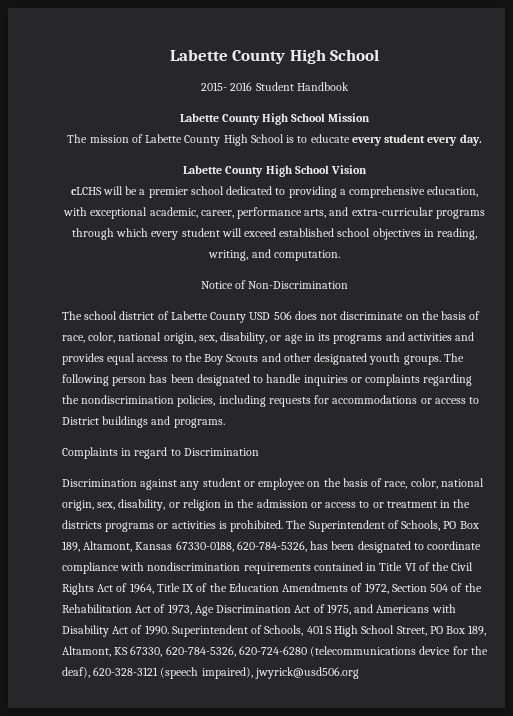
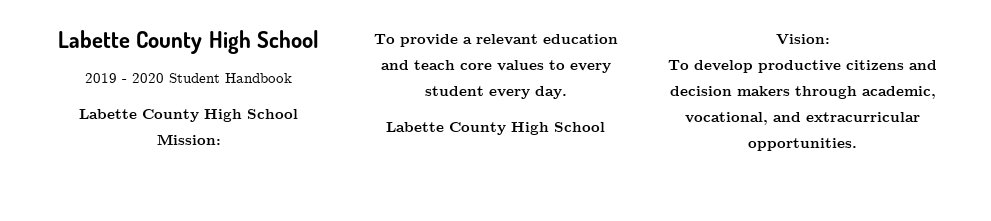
[201,82,253,91] 2015- 2016 -> [85,73,164,83] 2019 - 2020
[328,113,371,122] [67,134,350,146] Mission // The mission of Labette County High School is to educate -> [156,134,221,145] [373,34,618,47] [380,60,565,71] Mission: // To provide a relevant education and teach core values to
[330,165,367,174] [70,186,479,198] [63,207,485,219] [71,228,478,240] [208,249,340,261] [200,280,349,289] [62,311,481,323] [62,332,475,344] [62,353,464,365] [62,374,473,386] [62,395,480,407] [62,416,225,428] [62,447,259,459] [62,478,484,490] [62,499,471,511] [62,520,479,532] [62,541,482,553] [62,562,474,574] [62,583,482,595] [62,604,456,616] [62,625,487,637] [62,646,488,657] [62,667,359,679] Vision // cLCHS will be a premier school dedicated to providing a comprehensive education, with exceptional academic, career, performance arts, and extra-curricular programs through which every student will exceed established school objectives in reading, writing, and computation. // Notice of Non-Discrimination // The school district of Labette County USD 506 does not discriminate on the basis of race, color, national origin, sex, disability, or age in its programs and activities and provides equal access to the Boy Scouts and other designated youth groups. The following person has been designated to handle inquiries or complaints regarding the nondiscrimination policies, including requests for accommodations or access to District buildings and programs. // Complaints in regard to Discrimination // Discrimination against any student or employee on the basis of race, color, national origin, sex, disability, or religion in the admission or access to or treatment in the districts programs or activities is prohibited. The Superintendent of Schools, PO Box 189, Altamont, Kansas 67330-0188, 620-784-5326, has been designated to coordinate compliance with nondiscrimination requirements contained in Title VI of the Civil Rights Act of 1964, Title IX of the Education Amendments of 1972, Section 504 of the Rehabilitation Act of 1973, Age Discrimination Act of 1975, and Americans with Disability Act of 1990. Superintendent of Schools, 401 S High School Street, PO Box 189, Altamont, KS 67330, 620-784-5326, 620-724-6280 (telecommunications device for the deaf), 620-328-3121 (speech impaired), jwyrick@usd506.org -> [775,34,830,45] [668,60,937,73] [669,86,936,99] [685,112,920,125] [748,138,857,151] Vision: // To develop productive citizens and decision makers through academic, vocational, and extracurricular opportunities.

